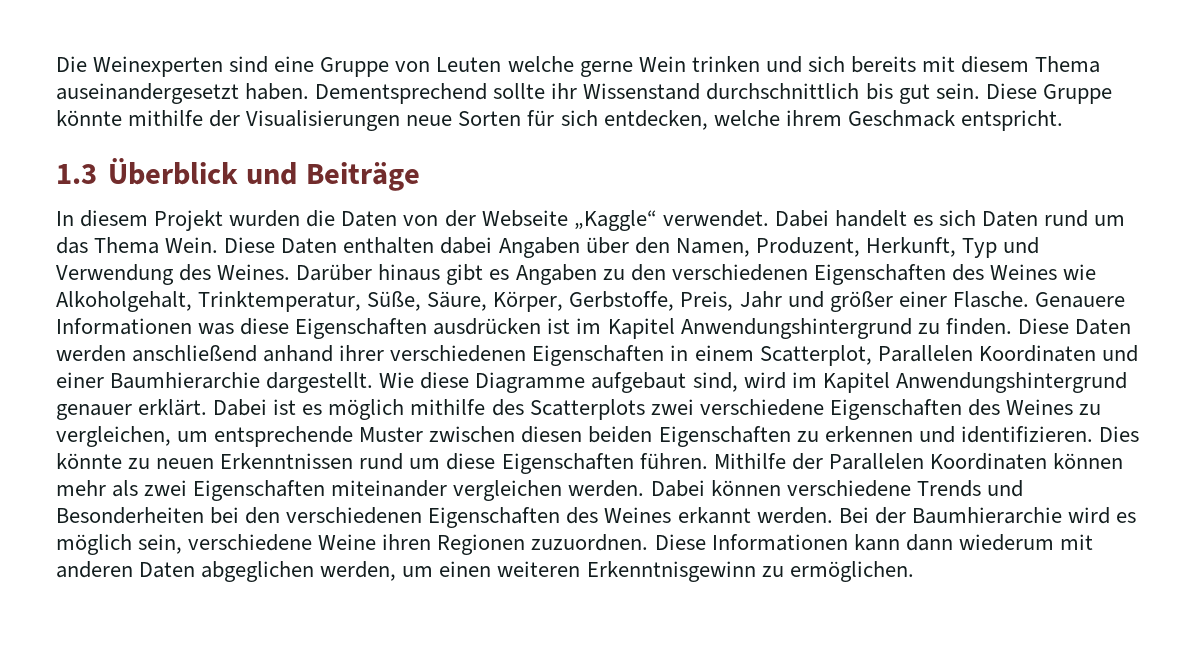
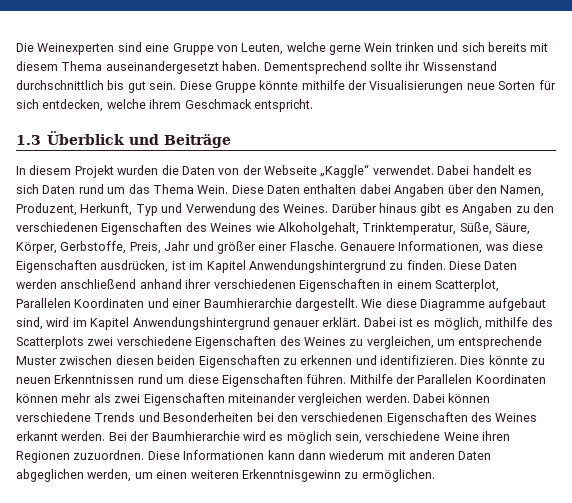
[436,57,502,72] Leuten -> [241,43,284,55] Leuten,
[56,318,192,335] Informationen -> [398,241,483,254] Informationen,
[433,318,542,335] ausdrücken -> [100,260,169,273] ausdrücken,
[328,399,405,420] möglich -> [433,317,482,330] möglich,

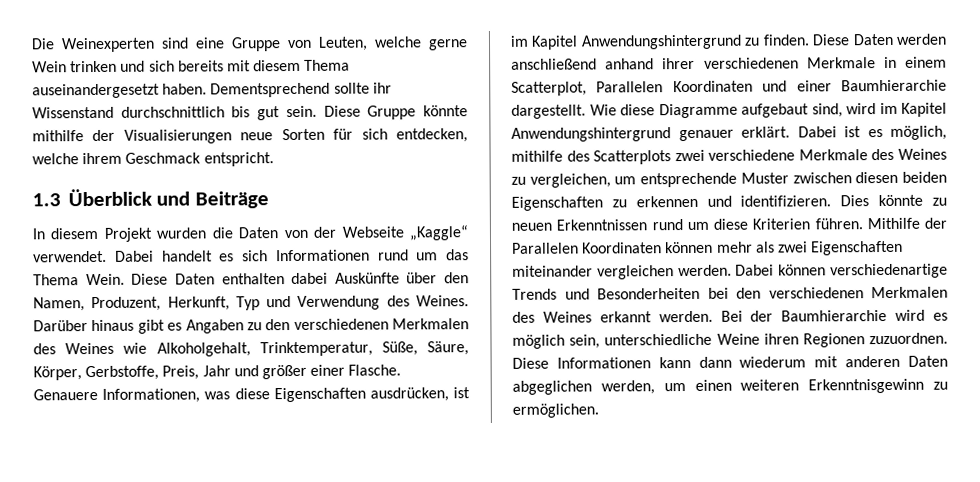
[42,185,76,194] Daten -> [275,249,370,262] Informationen
[394,184,445,197] Angaben -> [334,272,400,284] Auskünfte
[101,222,183,235] Eigenschaften -> [392,318,469,330] Merkmalen
[298,279,380,292] Eigenschaften -> [806,57,876,69] Merkmale
[195,336,277,349] Eigenschaften -> [798,149,868,161] Merkmale
[221,374,303,387] Eigenschaften -> [752,218,811,230] Kriterien
[16,412,91,422] verschiedene -> [830,263,948,279] verschiedenartige
[386,412,468,425] Eigenschaften -> [871,286,948,299] Merkmalen
[365,431,441,441] verschiedene -> [604,333,713,346] unterschiedliche

